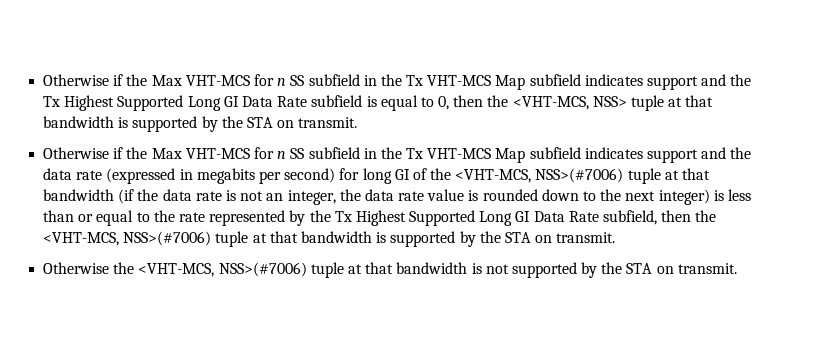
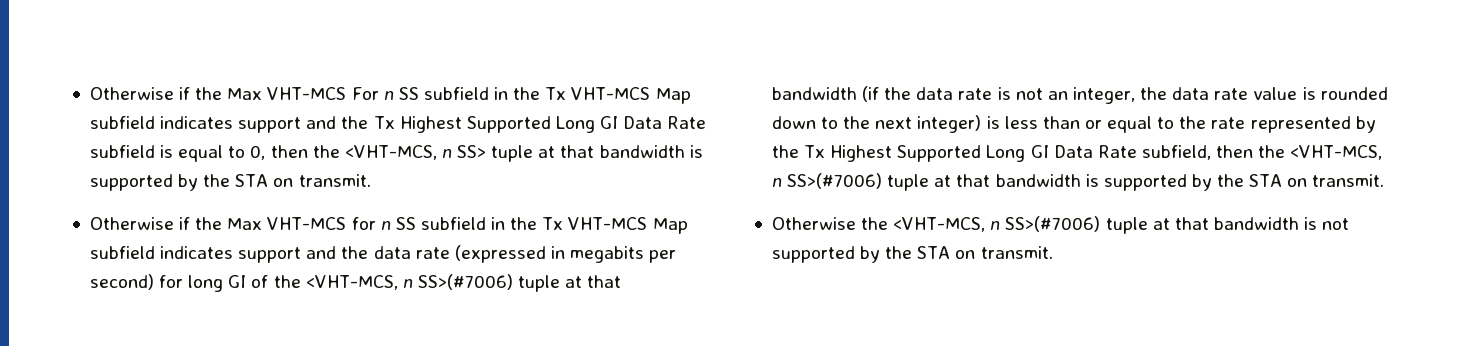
[43,74,274,86] Otherwise if the Max VHT-MCS for -> [89,87,379,100] Otherwise if the Max VHT-MCS For
[592,96,627,107] NSS> -> [441,145,487,158] n SS>
[535,168,624,183] NSS>(#7006) -> [402,274,513,290] n SS>(#7006)
[123,231,212,246] NSS>(#7006) -> [771,173,883,189] n SS>(#7006)
[218,262,307,277] NSS>(#7006) -> [990,216,1101,232] n SS>(#7006)

